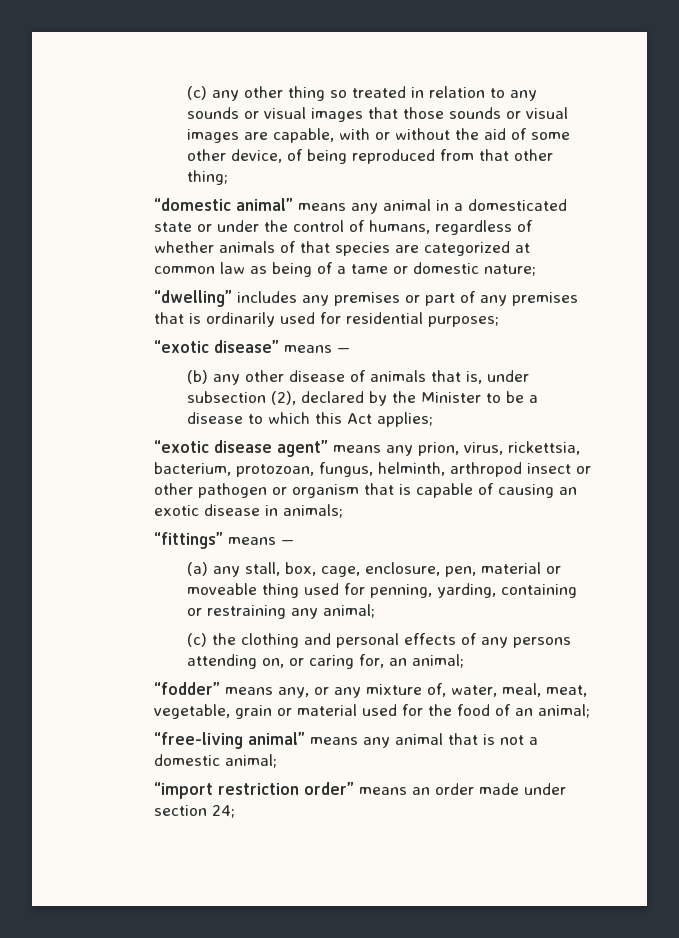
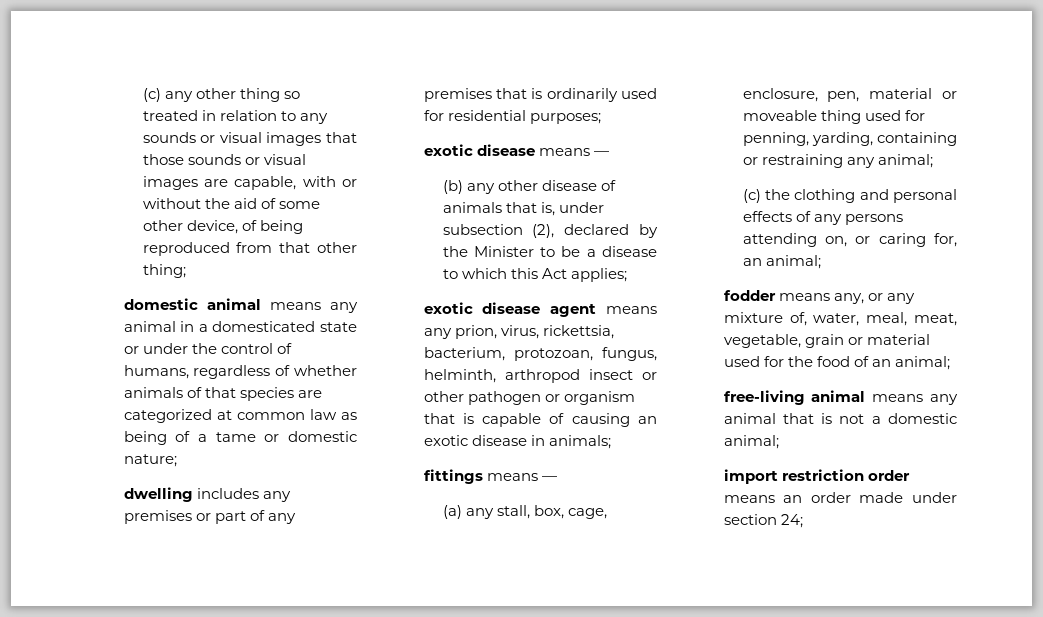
[153,198,293,211] “domestic animal” -> [123,298,261,310] domestic animal
[153,290,232,307] “dwelling” -> [123,487,193,502] dwelling
[153,340,279,353] “exotic disease” -> [423,144,535,156] exotic disease
[153,440,328,457] “exotic disease agent” -> [423,302,597,317] exotic disease agent
[153,532,223,549] “fittings” -> [423,469,483,484] fittings
[153,682,220,695] “fodder” -> [723,290,776,301] fodder
[153,732,305,749] “free-living animal” -> [723,390,866,405] free-living animal
[153,782,354,799] “import restriction order” -> [723,469,910,484] import restriction order

